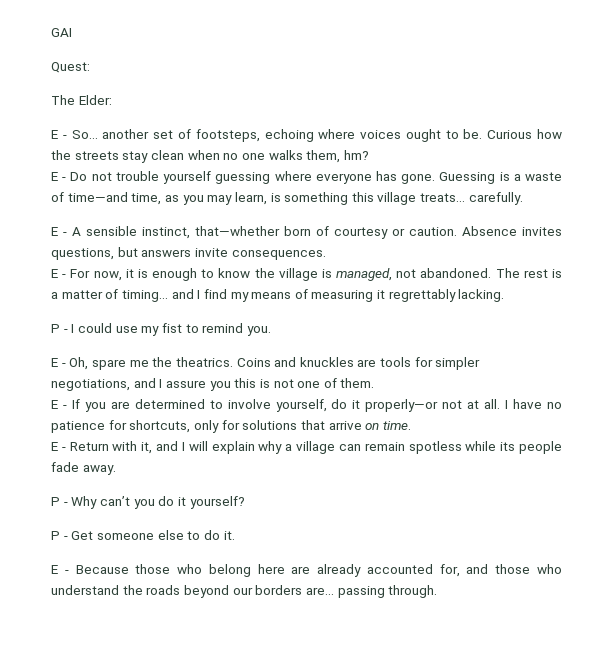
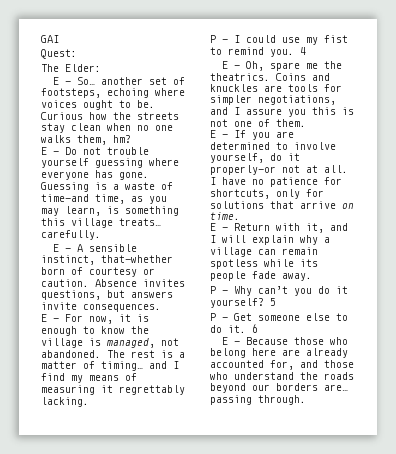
(271, 331) none -> [300,47,306,55] 4
(245, 502) none -> [270,298,276,306] 5
(235, 535) none -> [252,324,258,333] 6

